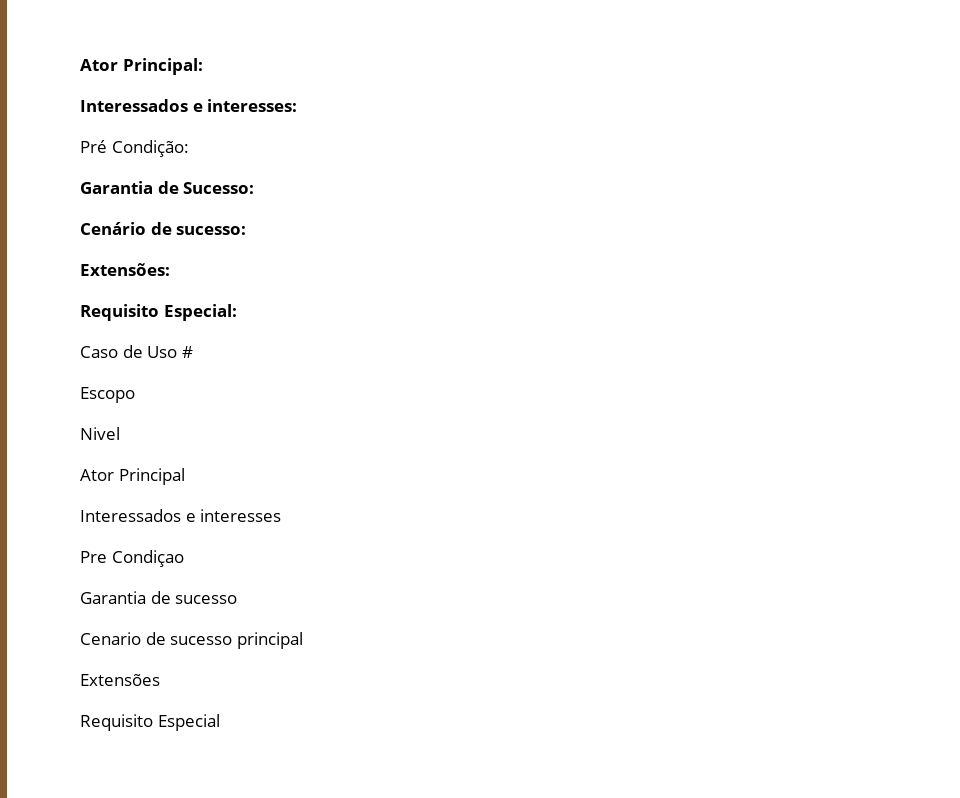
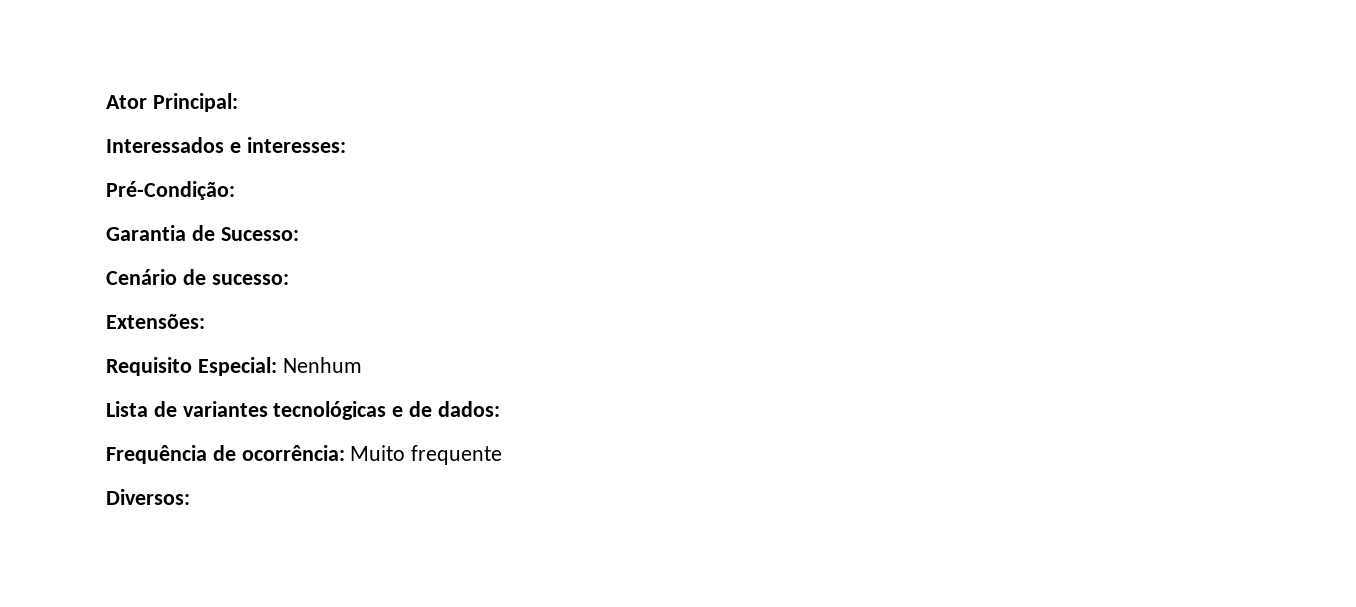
[80,140,189,157] Pré Condição: -> [106,181,235,200] Pré-Condição:
[80,345,193,358] [80,387,135,403] [80,427,120,440] [80,468,185,485] [80,509,282,522] [80,550,184,567] [80,591,238,604] [80,632,303,649] [80,674,160,686] [80,714,220,731] // Caso de Uso # // Escopo // Nivel // Ator Principal // Interessados e interesses // Pre Condiçao // Garantia de sucesso // Cenario de sucesso principal // Extensões // Requisito Especial -> [282,357,362,373] [106,401,500,420] [106,445,503,465] [106,489,190,505] Nenhum // Lista de variantes tecnológicas e de dados: // Frequência de ocorrência: Muito frequente // Diversos:

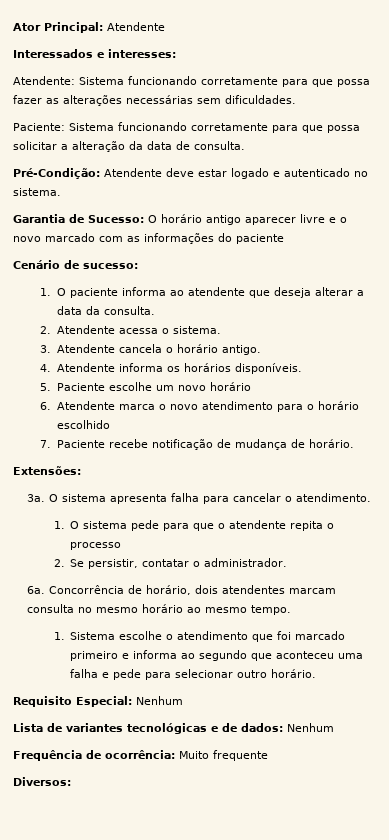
(238, 102) none -> [107,22,165,31] Atendente
[106,181,235,200] [106,225,299,241] [106,269,289,285] [106,313,205,329] Pré-Condição: // Garantia de Sucesso: // Cenário de sucesso: // Extensões: -> [13,76,370,87] [13,95,296,106] [13,122,360,133] [13,141,245,152] [13,168,368,179] [13,188,61,196] [13,214,347,225] [13,233,284,244] [13,260,138,269] [40,287,364,298] [56,306,155,315] [40,325,221,334] [40,344,261,355] [40,363,302,374] [40,382,251,391] [40,401,359,412] [56,420,110,429] [40,439,354,450] [13,466,81,475] [26,493,371,504] [53,520,335,531] [70,542,122,550] [53,558,288,569] [26,585,336,595] [26,604,291,615] [53,631,346,642] [70,650,364,661] [70,669,317,680] Atendente: Sistema funcionando corretamente para que possa fazer as alterações necessárias sem dificuldades. // Paciente: Sistema funcionando corretamente para que possa solicitar a alteração da data de consulta. // Pré-Condição: Atendente deve estar logado e autenticado no sistema. // Garantia de Sucesso: O horário antigo aparecer livre e o novo marcado com as informações do paciente // Cenário de sucesso: // 1. O paciente informa ao atendente que deseja alterar a data da consulta. // 2. Atendente acessa o sistema. // 3. Atendente cancela o horário antigo. // 4. Atendente informa os horários disponíveis. // 5. Paciente escolhe um novo horário // 6. Atendente marca o novo atendimento para o horário escolhido // 7. Paciente recebe notificação de mudança de horário. // Extensões: // 3a. O sistema apresenta falha para cancelar o atendimento. // 1. O sistema pede para que o atendente repita o processo // 2. Se persistir, contatar o administrador. // 6a. Concorrência de horário, dois atendentes marcam consulta no mesmo horário ao mesmo tempo. // 1. Sistema escolhe o atendimento que foi marcado primeiro e informa ao segundo que aconteceu uma falha e pede para selecionar outro horário.
(500, 409) none -> [287,723,334,732] Nenhum

